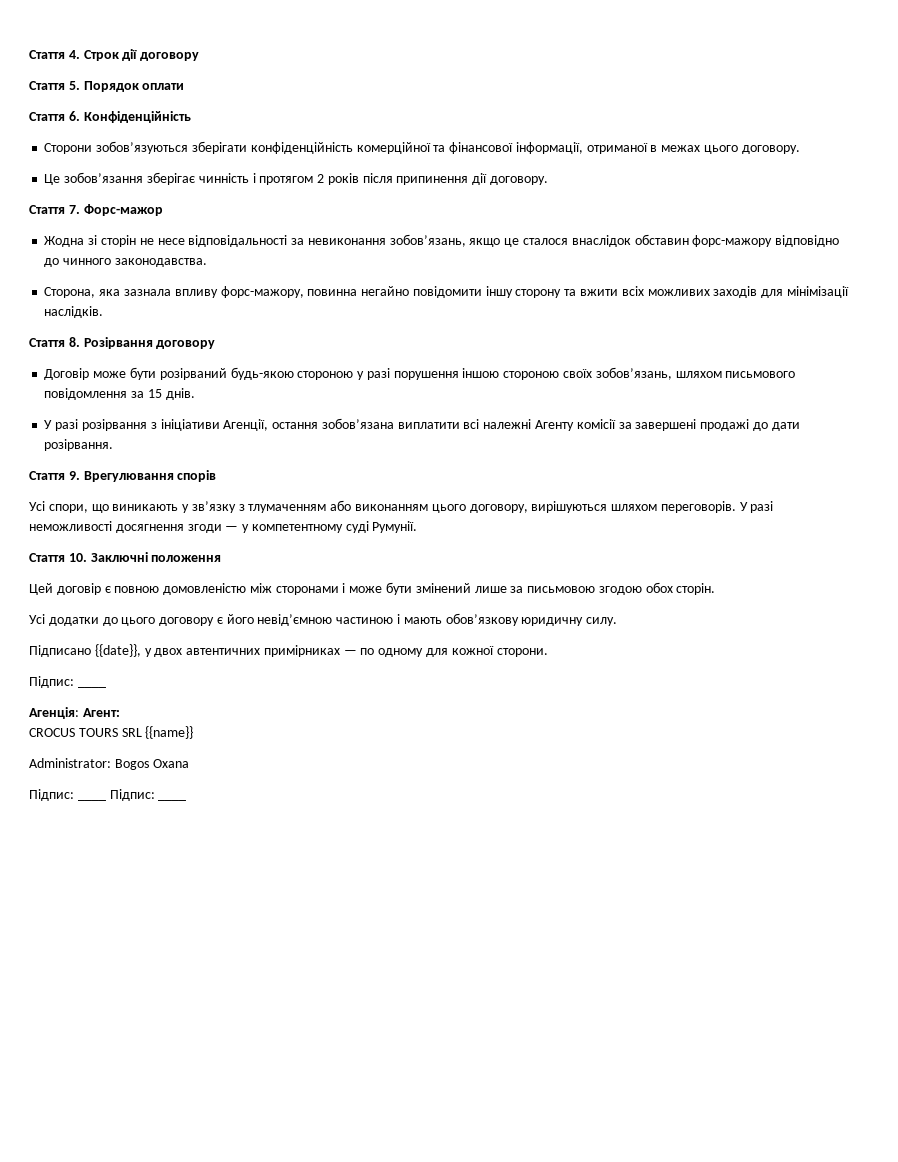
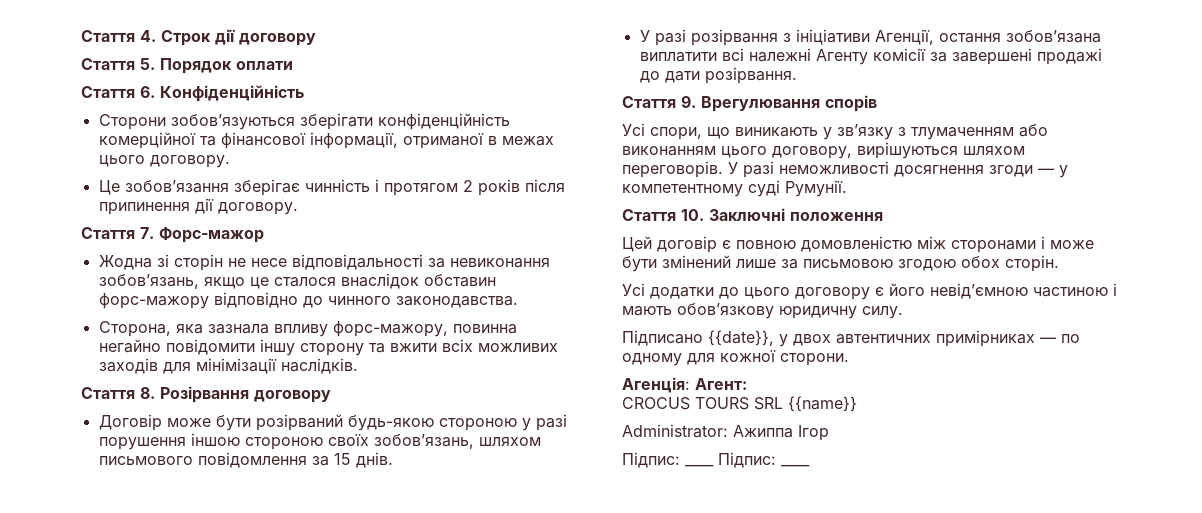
[29,676,106,688] // Підпис: ____ -> (849, 359) none
[114,759,189,770] Bogos Oxana -> [733,425,829,441] Ажиппа Iгор

